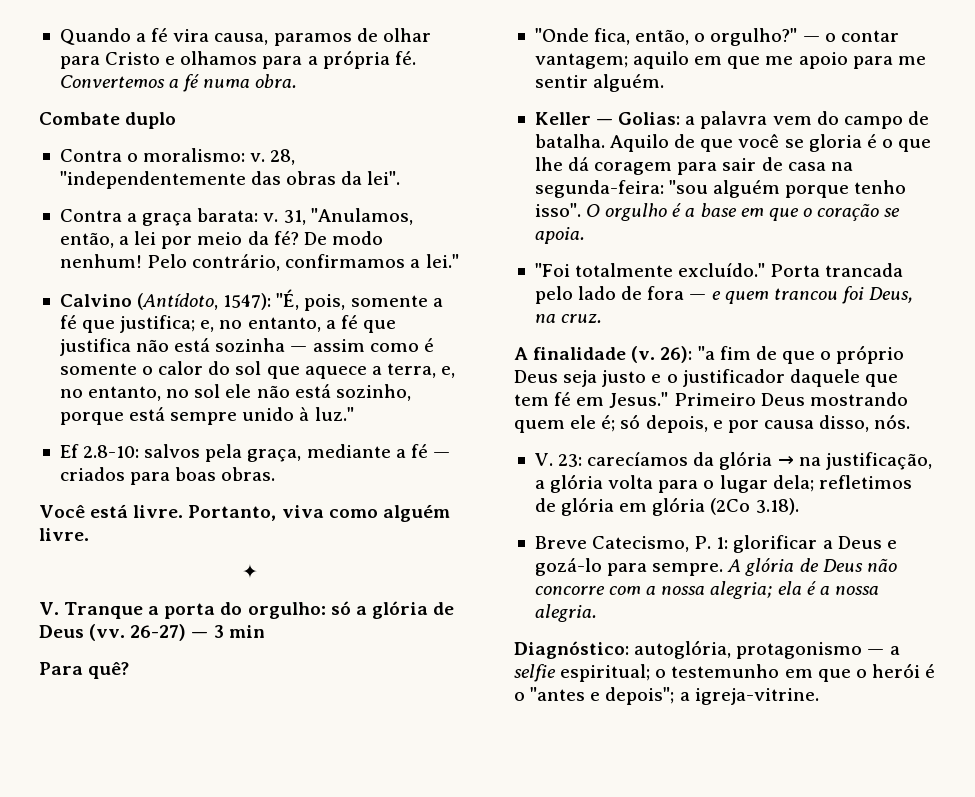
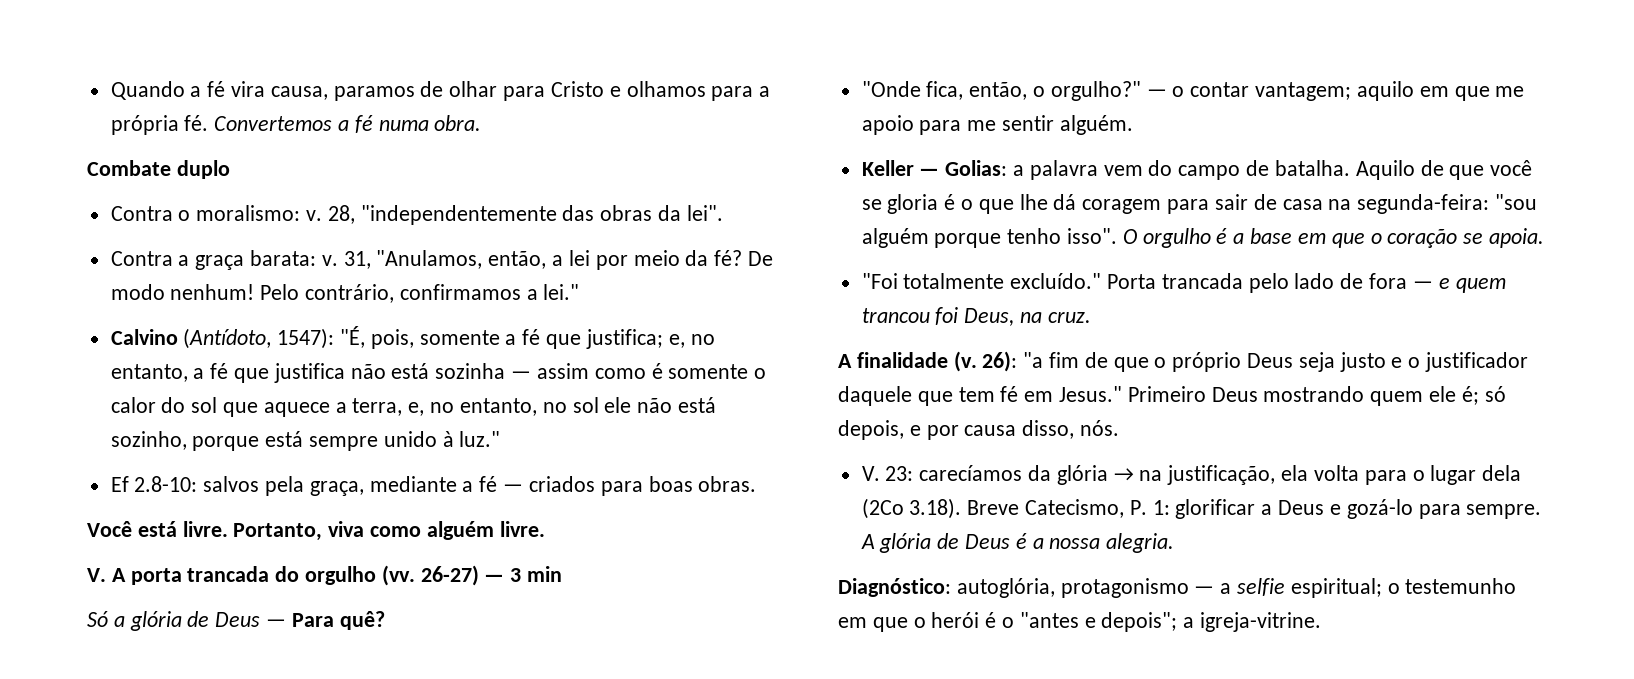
[242,563,258,579] [39,601,455,619] [39,625,84,638] // ✦ // V. Tranque a porta do orgulho: só a glória de Deus -> [87,566,377,585] // V. A porta trancada do orgulho
(265, 631) none -> [87,611,287,631] Só a glória de Deus —
[534,474,604,493] a glória -> [1281,465,1309,481] ela
[772,475,912,492] [534,497,706,516] dela; refletimos de glória em glória -> [1482,465,1522,481] dela
(799, 506) // -> (962, 508) none
[866,558,897,572] [534,581,802,599] não concorre com a nossa alegria; ela -> (1011, 541) none

